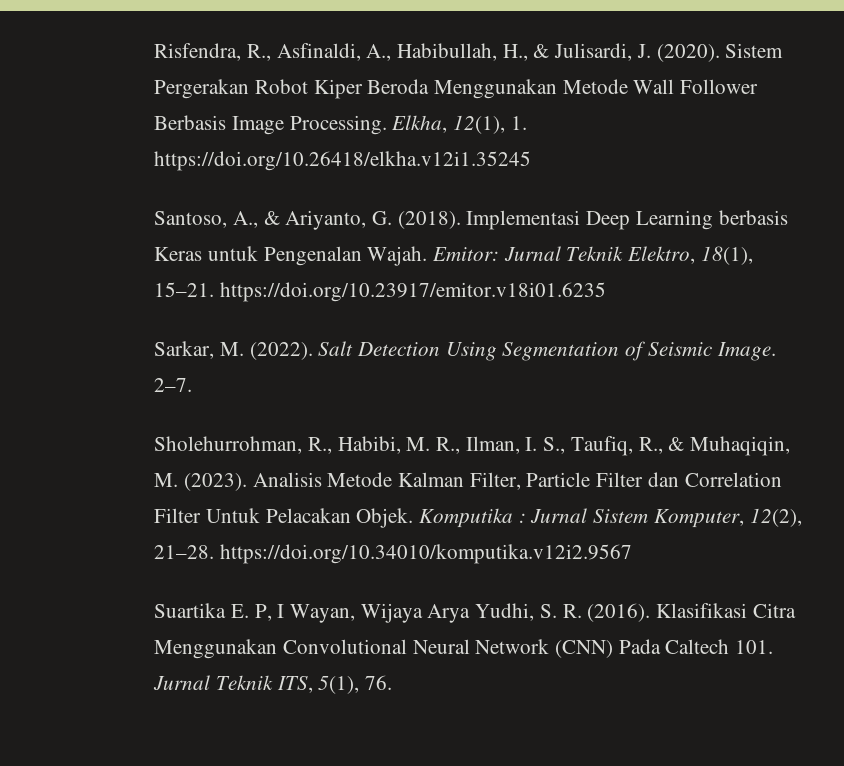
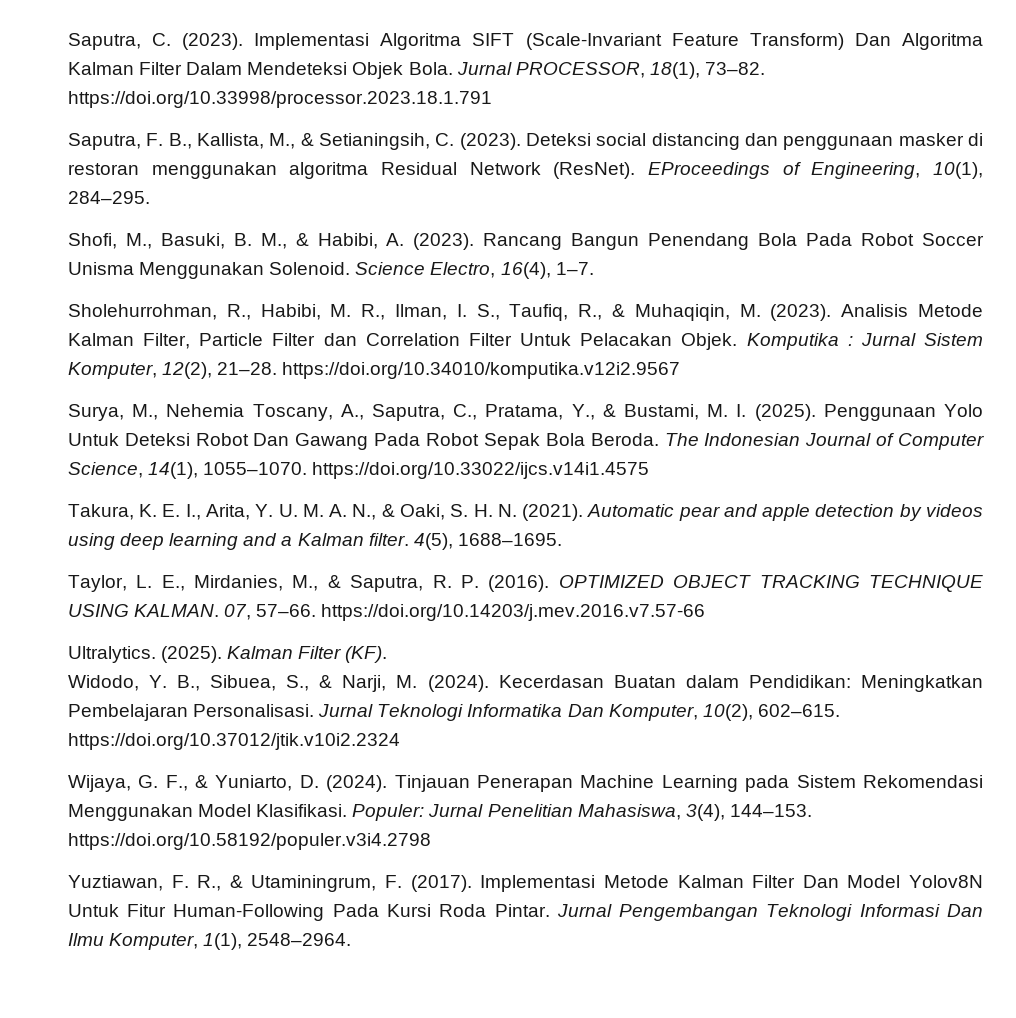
[154,43,784,62] [154,79,759,99] [154,115,527,135] [154,151,532,171] [154,210,788,230] [154,246,753,266] [154,282,607,302] [154,341,776,361] [154,378,193,392] Risfendra, R., Asfinaldi, A., Habibullah, H., & Julisardi, J. (2020). Sistem Pergerakan Robot Kiper Beroda Menggunakan Metode Wall Follower Berbasis Image Processing. Elkha, 12(1), 1. https://doi.org/10.26418/elkha.v12i1.35245 // Santoso, A., & Ariyanto, G. (2018). Implementasi Deep Learning berbasis Keras untuk Pengenalan Wajah. Emitor: Jurnal Teknik Elektro, 18(1), 15–21. https://doi.org/10.23917/emitor.v18i01.6235 // Sarkar, M. (2022). Salt Detection Using Segmentation of Seismic Image. 2–7. -> [67,33,984,50] [67,62,766,79] [67,91,492,108] [67,133,983,150] [67,162,983,179] [67,191,150,204] [67,233,984,250] [67,262,594,279] Saputra, C. (2023). Implementasi Algoritma SIFT (Scale-Invariant Feature Transform) Dan Algoritma Kalman Filter Dalam Mendeteksi Objek Bola. Jurnal PROCESSOR, 18(1), 73–82. https://doi.org/10.33998/processor.2023.18.1.791 // Saputra, F. B., Kallista, M., & Setianingsih, C. (2023). Deteksi social distancing dan penggunaan masker di restoran menggunakan algoritma Residual Network (ResNet). EProceedings of Engineering, 10(1), 284–295. // Shofi, M., Basuki, B. M., & Habibi, A. (2023). Rancang Bangun Penendang Bola Pada Robot Soccer Unisma Menggunakan Solenoid. Science Electro, 16(4), 1–7.
[154,603,796,623] [154,639,774,659] [153,675,393,694] Suartika E. P, I Wayan, Wijaya Arya Yudhi, S. R. (2016). Klasifikasi Citra Menggunakan Convolutional Neural Network (CNN) Pada Caltech 101. Jurnal Teknik ITS, 5(1), 76. -> [67,404,983,421] [67,433,984,450] [67,462,650,479] [67,504,983,521] [67,533,562,550] [67,575,983,592] [67,604,706,621] [67,646,388,663] [67,675,984,692] [67,704,840,721] [67,733,400,750] [67,775,983,792] [67,804,812,821] [67,833,431,850] [67,875,984,892] [67,904,984,921] [67,933,352,950] Surya, M., Nehemia Toscany, A., Saputra, C., Pratama, Y., & Bustami, M. I. (2025). Penggunaan Yolo Untuk Deteksi Robot Dan Gawang Pada Robot Sepak Bola Beroda. The Indonesian Journal of Computer Science, 14(1), 1055–1070. https://doi.org/10.33022/ijcs.v14i1.4575 // Takura, K. E. I., Arita, Y. U. M. A. N., & Oaki, S. H. N. (2021). Automatic pear and apple detection by videos using deep learning and a Kalman filter. 4(5), 1688–1695. // Taylor, L. E., Mirdanies, M., & Saputra, R. P. (2016). OPTIMIZED OBJECT TRACKING TECHNIQUE USING KALMAN. 07, 57–66. https://doi.org/10.14203/j.mev.2016.v7.57-66 // Ultralytics. (2025). Kalman Filter (KF). // Widodo, Y. B., Sibuea, S., & Narji, M. (2024). Kecerdasan Buatan dalam Pendidikan: Meningkatkan Pembelajaran Personalisasi. Jurnal Teknologi Informatika Dan Komputer, 10(2), 602–615. https://doi.org/10.37012/jtik.v10i2.2324 // Wijaya, G. F., & Yuniarto, D. (2024). Tinjauan Penerapan Machine Learning pada Sistem Rekomendasi Menggunakan Model Klasifikasi. Populer: Jurnal Penelitian Mahasiswa, 3(4), 144–153. https://doi.org/10.58192/populer.v3i4.2798 // Yuztiawan, F. R., & Utaminingrum, F. (2017). Implementasi Metode Kalman Filter Dan Model Yolov8N Untuk Fitur Human-Following Pada Kursi Roda Pintar. Jurnal Pengembangan Teknologi Informasi Dan Ilmu Komputer, 1(1), 2548–2964.

